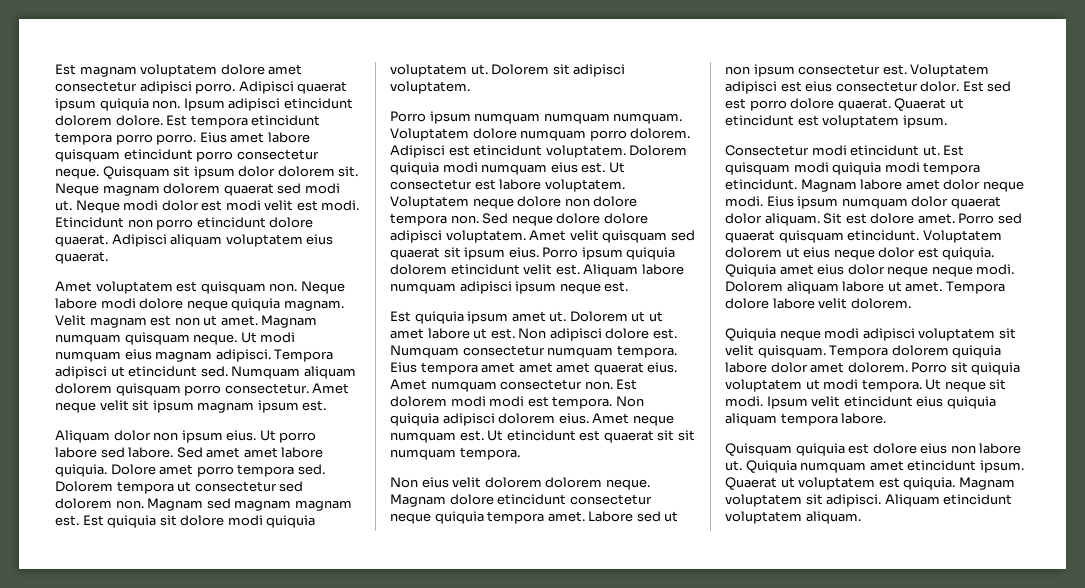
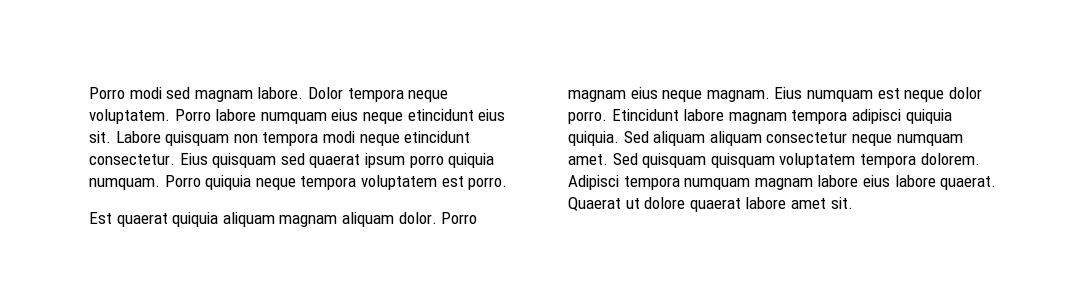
[55,64,303,77] [55,81,348,94] [55,98,353,111] [55,115,321,128] [55,132,310,145] [55,149,319,162] [55,166,359,179] [55,183,340,196] [55,200,360,213] [55,217,314,230] [55,234,334,247] [55,251,108,264] [55,281,345,294] [55,298,344,311] [55,315,318,328] [55,332,296,345] [55,349,334,362] [55,366,356,379] [55,383,350,396] [55,400,327,413] [55,430,317,443] [55,447,324,458] [55,464,325,477] [55,481,304,494] [55,498,352,511] [55,515,316,528] [390,64,626,77] [390,81,470,94] [390,111,683,124] [390,128,691,141] [390,145,688,158] [390,162,625,175] [390,179,625,192] [390,196,638,209] [390,213,648,226] [390,230,695,243] [390,247,676,260] [390,264,684,277] [390,281,629,294] [390,311,663,324] [390,328,677,341] [390,345,677,358] [390,362,678,375] [390,379,638,392] [390,396,644,409] [390,413,674,426] [390,430,695,443] [390,447,520,460] [390,477,650,490] [390,494,652,507] [390,511,679,524] [725,64,990,77] [725,81,1012,94] [725,98,964,111] [725,115,947,128] [725,145,965,156] [725,162,981,175] [725,179,1024,192] [725,196,1001,209] [725,213,1022,226] [725,230,1002,243] [725,247,995,260] [725,264,1015,277] [725,281,1005,294] [725,298,911,309] [725,328,1016,341] [725,345,1002,358] [725,362,1021,375] [725,379,1007,392] [725,396,996,409] [725,413,887,426] [725,443,1022,456] [725,460,1024,473] [725,477,1015,490] [725,494,1013,507] [725,511,861,524] Est magnam voluptatem dolore amet consectetur adipisci porro. Adipisci quaerat ipsum quiquia non. Ipsum adipisci etincidunt dolorem dolore. Est tempora etincidunt tempora porro porro. Eius amet labore quisquam etincidunt porro consectetur neque. Quisquam sit ipsum dolor dolorem sit. Neque magnam dolorem quaerat sed modi ut. Neque modi dolor est modi velit est modi. Etincidunt non porro etincidunt dolore quaerat. Adipisci aliquam voluptatem eius quaerat. // Amet voluptatem est quisquam non. Neque labore modi dolore neque quiquia magnam. Velit magnam est non ut amet. Magnam numquam quisquam neque. Ut modi numquam eius magnam adipisci. Tempora adipisci ut etincidunt sed. Numquam aliquam dolorem quisquam porro consectetur. Amet neque velit sit ipsum magnam ipsum est. // Aliquam dolor non ipsum eius. Ut porro labore sed labore. Sed amet amet labore quiquia. Dolore amet porro tempora sed. Dolorem tempora ut consectetur sed dolorem non. Magnam sed magnam magnam est. Est quiquia sit dolore modi quiquia voluptatem ut. Dolorem sit adipisci voluptatem. // Porro ipsum numquam numquam numquam. Voluptatem dolore numquam porro dolorem. Adipisci est etincidunt voluptatem. Dolorem quiquia modi numquam eius est. Ut consectetur est labore voluptatem. Voluptatem neque dolore non dolore tempora non. Sed neque dolore dolore adipisci voluptatem. Amet velit quisquam sed quaerat sit ipsum eius. Porro ipsum quiquia dolorem etincidunt velit est. Aliquam labore numquam adipisci ipsum neque est. // Est quiquia ipsum amet ut. Dolorem ut ut amet labore ut est. Non adipisci dolore est. Numquam consectetur numquam tempora. Eius tempora amet amet amet quaerat eius. Amet numquam consectetur non. Est dolorem modi modi est tempora. Non quiquia adipisci dolorem eius. Amet neque numquam est. Ut etincidunt est quaerat sit sit numquam tempora. // Non eius velit dolorem dolorem neque. Magnam dolore etincidunt consectetur neque quiquia tempora amet. Labore sed ut non ipsum consectetur est. Voluptatem adipisci est eius consectetur dolor. Est sed est porro dolore quaerat. Quaerat ut etincidunt est voluptatem ipsum. // Consectetur modi etincidunt ut. Est quisquam modi quiquia modi tempora etincidunt. Magnam labore amet dolor neque modi. Eius ipsum numquam dolor quaerat dolor aliquam. Sit est dolore amet. Porro sed quaerat quisquam etincidunt. Voluptatem dolorem ut eius neque dolor est quiquia. Quiquia amet eius dolor neque neque modi. Dolorem aliquam labore ut amet. Tempora dolore labore velit dolorem. // Quiquia neque modi adipisci voluptatem sit velit quisquam. Tempora dolorem quiquia labore dolor amet dolorem. Porro sit quiquia voluptatem ut modi tempora. Ut neque sit modi. Ipsum velit etincidunt eius quiquia aliquam tempora labore. // Quisquam quiquia est dolore eius non labore ut. Quiquia numquam amet etincidunt ipsum. Quaerat ut voluptatem est quiquia. Magnam voluptatem sit adipisci. Aliquam etincidunt voluptatem aliquam. -> [89,87,449,102] [89,109,506,124] [89,131,471,146] [89,153,495,168] [89,175,508,190] [89,212,478,227] [568,87,982,102] [568,109,952,124] [568,131,963,146] [568,153,980,168] [568,175,997,190] [568,197,853,212] Porro modi sed magnam labore. Dolor tempora neque voluptatem. Porro labore numquam eius neque etincidunt eius sit. Labore quisquam non tempora modi neque etincidunt consectetur. Eius quisquam sed quaerat ipsum porro quiquia numquam. Porro quiquia neque tempora voluptatem est porro. // Est quaerat quiquia aliquam magnam aliquam dolor. Porro magnam eius neque magnam. Eius numquam est neque dolor porro. Etincidunt labore magnam tempora adipisci quiquia quiquia. Sed aliquam aliquam consectetur neque numquam amet. Sed quisquam quisquam voluptatem tempora dolorem. Adipisci tempora numquam magnam labore eius labore quaerat. Quaerat ut dolore quaerat labore amet sit.

